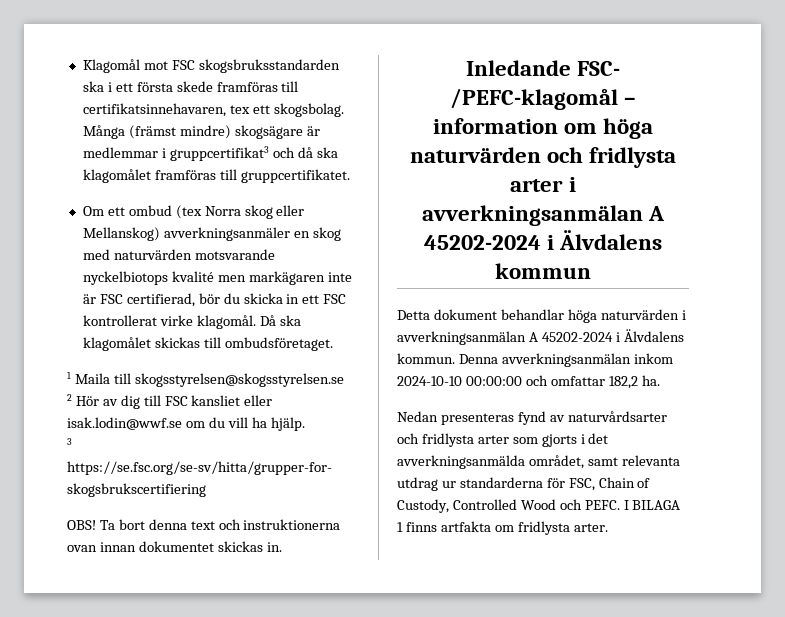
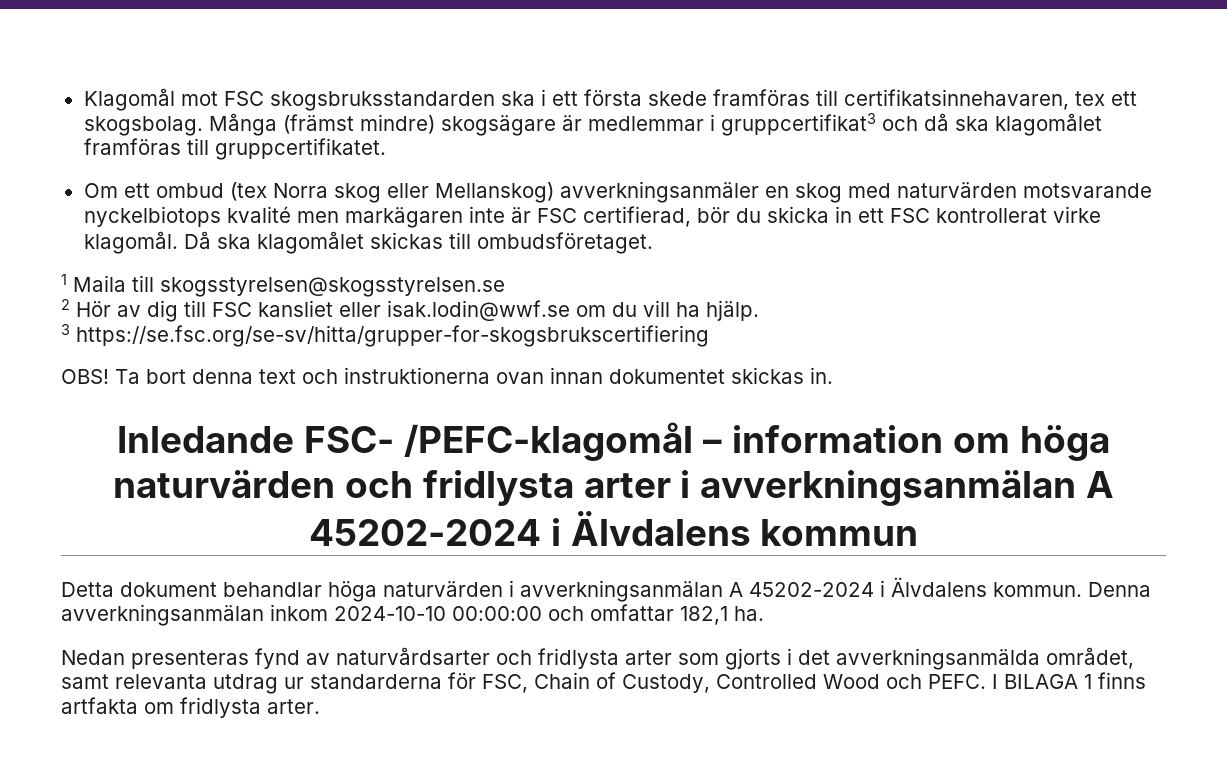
[608,376,638,389] 182,2 -> [680,606,728,625] 182,1

